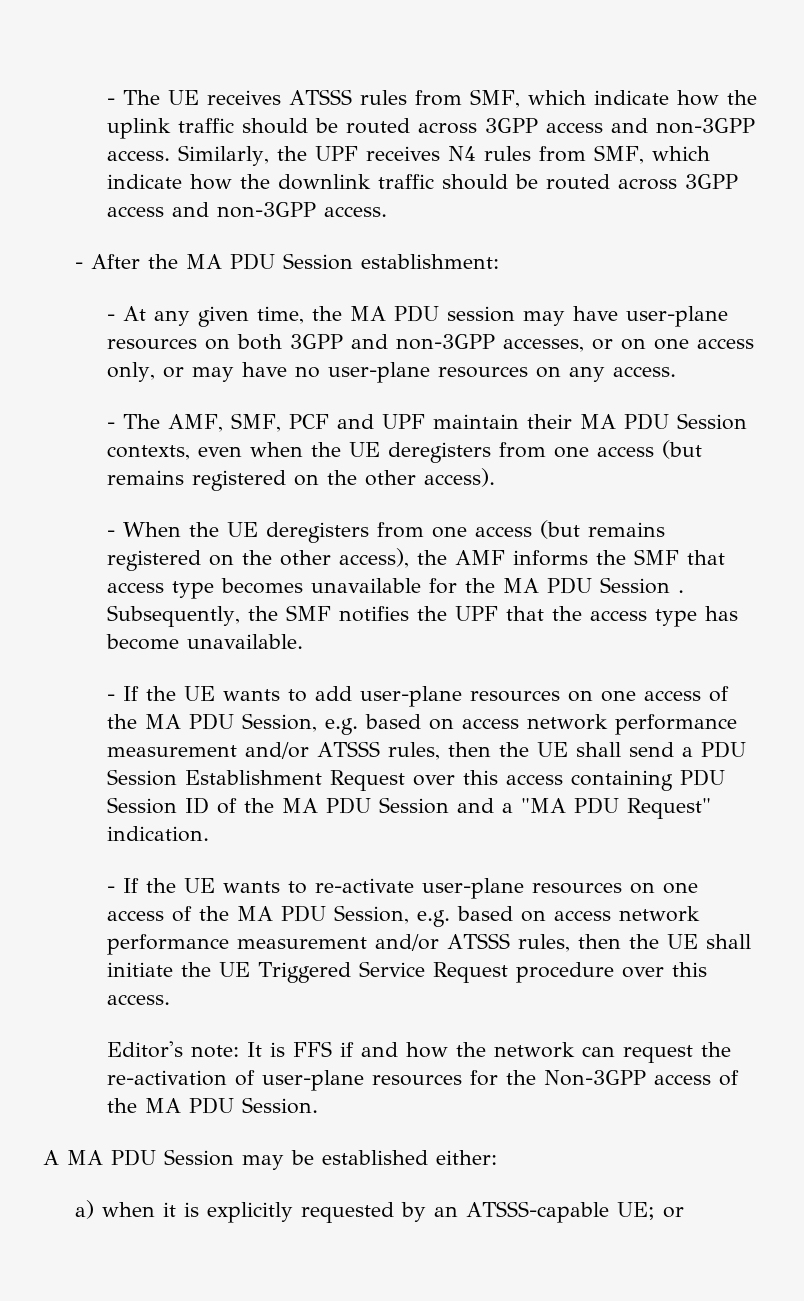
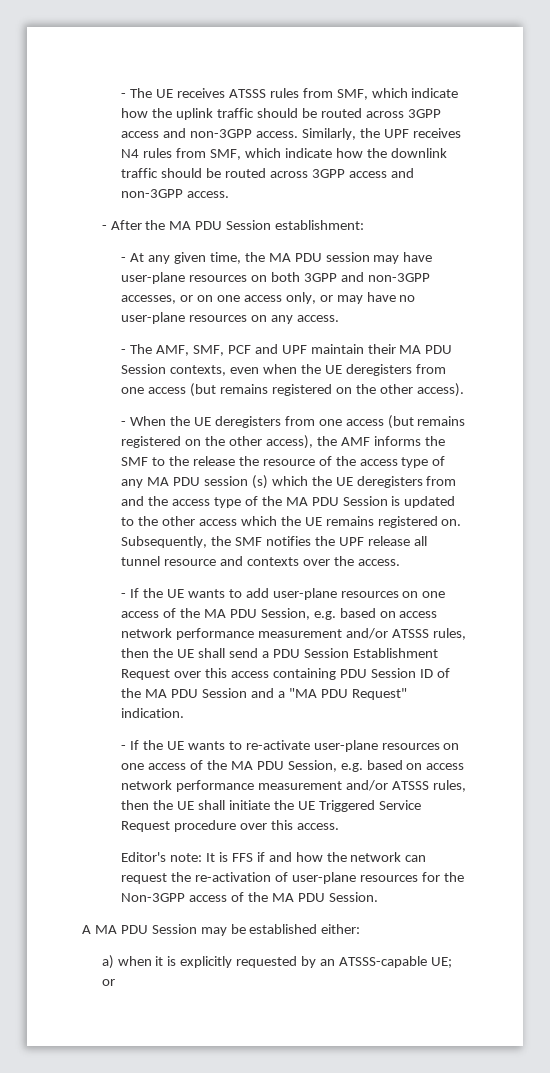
[687,550,726,565] [107,577,685,599] that access type becomes unavailable for the MA PDU Session . -> [152,456,446,468] [121,475,457,489] [121,496,456,508] [121,516,462,528] to the release the resource of the access type of any MA PDU session (s) which the UE deregisters from and the access type of the MA PDU Session is updated to the other access which the UE remains registered on.
[506,606,739,627] [106,634,304,650] that the access type has become unavailable. -> [367,536,427,546] [121,556,400,566] release all tunnel resource and contexts over the access.

